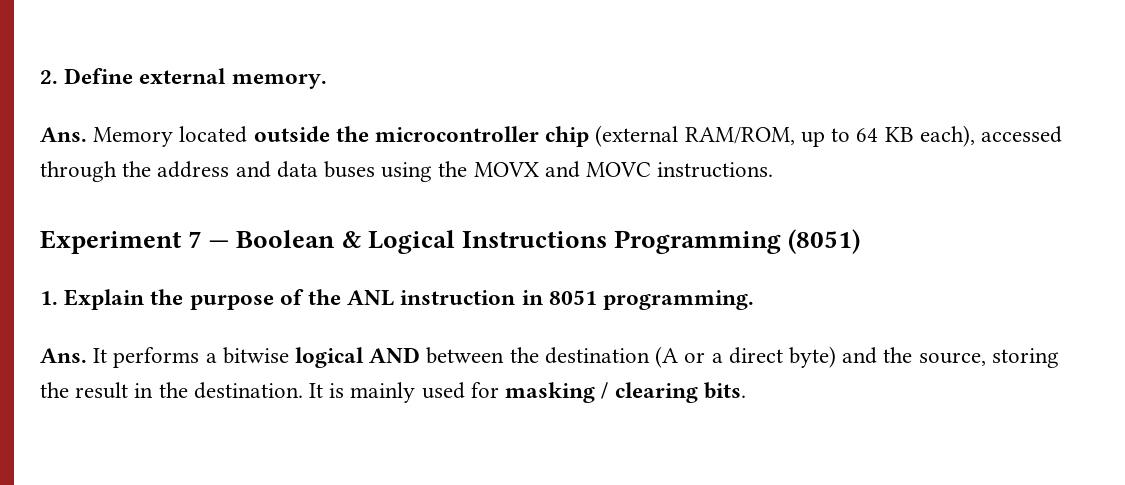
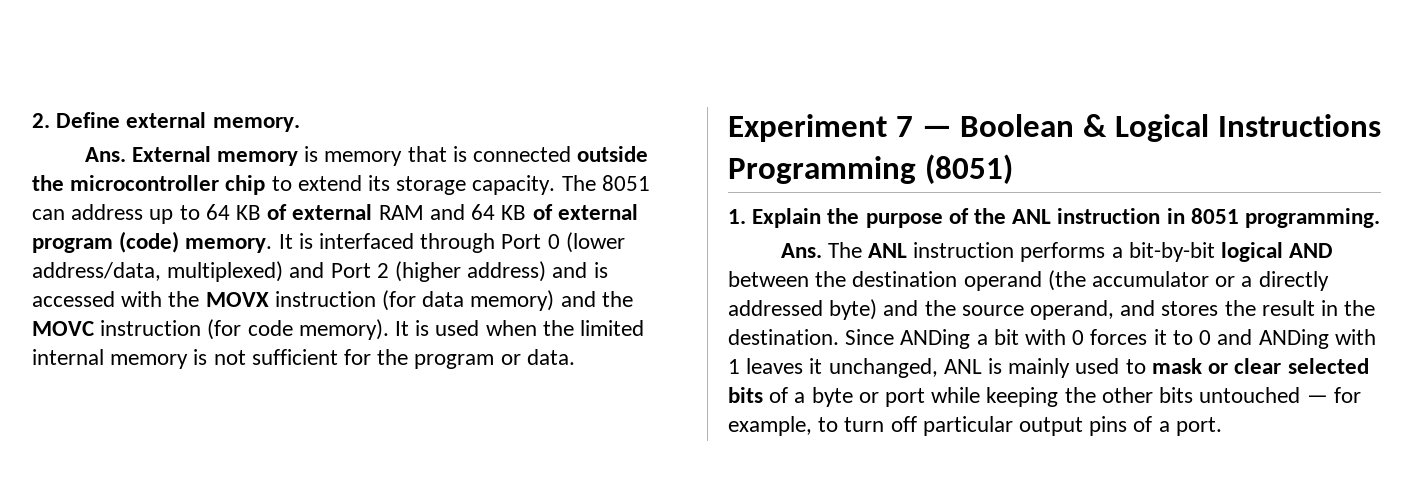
[93,125,1062,147] [40,161,774,182] Memory located outside the microcontroller chip (external RAM/ROM, up to 64 KB each), accessed through the address and data buses using the MOVX and MOVC instructions. -> [131,146,649,166] [32,175,650,195] [32,204,638,224] [32,231,625,253] [32,261,608,282] [32,290,633,311] [32,319,645,340] [32,349,575,369] External memory is memory that is connected outside the microcontroller chip to extend its storage capacity. The 8051 can address up to 64 KB of external RAM and 64 KB of external program (code) memory. It is interfaced through Port 0 (lower address/data, multiplexed) and Port 2 (higher address) and is accessed with the MOVX instruction (for data memory) and the MOVC instruction (for code memory). It is used when the limited internal memory is not sufficient for the program or data.
[93,348,108,363] It -> [827,242,1015,258] The ANL instruction
[222,347,289,364] bitwise -> [1128,242,1215,262] bit-by-bit
[655,346,1059,368] (A or a direct byte) and the source, storing -> [963,270,1329,291] [728,299,1219,320] operand (the accumulator or a directly addressed byte) and the source operand, and stores
[309,382,746,403] It is mainly used for masking / clearing bits. -> [845,329,1376,349] [728,358,1369,378] [728,387,1361,407] [728,416,1222,436] Since ANDing a bit with 0 forces it to 0 and ANDing with 1 leaves it unchanged, ANL is mainly used to mask or clear selected bits of a byte or port while keeping the other bits untouched — for example, to turn off particular output pins of a port.

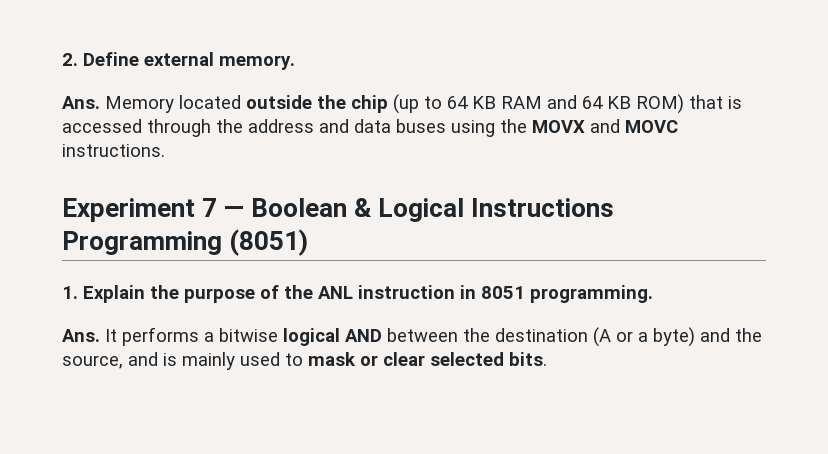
[131,146,649,166] [32,175,650,195] [32,204,174,224] External memory is memory that is connected outside the microcontroller chip to extend its storage capacity. The 8051 can address up -> [105,94,419,114] Memory located outside the chip (up
[267,204,373,220] of external -> (496, 102) none
[532,204,638,220] [32,231,625,253] [32,261,608,282] [32,290,633,311] [32,319,645,340] [32,349,575,369] of external program (code) memory. It is interfaced through Port 0 (lower address/data, multiplexed) and Port 2 (higher address) and is accessed with the MOVX instruction (for data memory) and the MOVC instruction (for code memory). It is used when the limited internal memory is not sufficient for the program or data. -> [636,94,742,114] [62,119,678,137] [62,144,165,157] ROM) that is accessed through the address and data buses using the MOVX and MOVC instructions.
[827,242,1015,258] The ANL instruction -> [105,329,117,342] It
[1128,242,1215,262] bit-by-bit -> [219,328,278,342] bitwise
[963,270,1329,291] [728,299,1376,320] [728,329,1376,349] [728,358,982,378] operand (the accumulator or a directly addressed byte) and the source operand, and stores the result in the destination. Since ANDing a bit with 0 forces it to 0 and ANDing with 1 leaves it unchanged, ANL -> [593,327,762,347] [62,352,158,369] (A or a byte) and the source, and
[728,387,1361,407] [728,416,1222,436] bits of a byte or port while keeping the other bits untouched — for example, to turn off particular output pins of a port. -> [509,352,547,366] bits.

